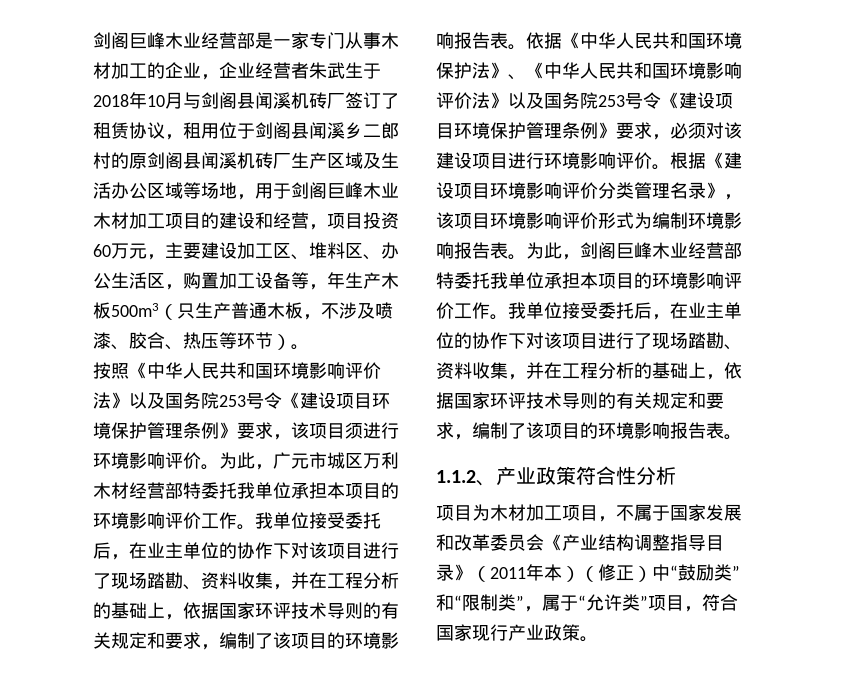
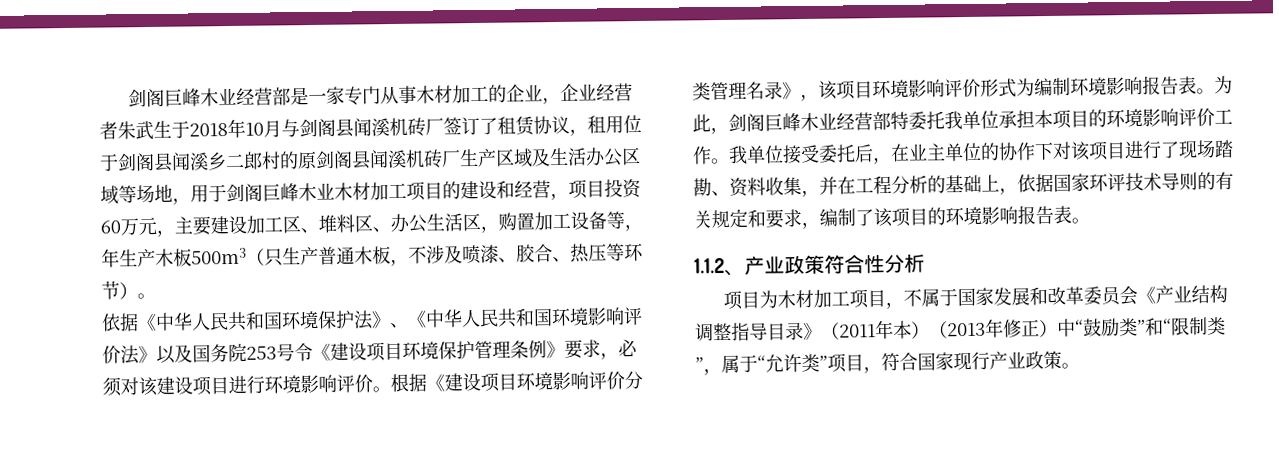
[93,362,381,379] [93,392,390,409] [93,422,399,440] [93,452,399,470] [93,482,399,499] [93,512,381,530] [93,542,399,560] [93,572,399,590] [93,602,399,620] [93,632,399,650] [436,32,526,50] 按照《中华人民共和国环境影响评价法》以及国务院253号令《建设项目环境保护管理条例》要求，该项目须进行环境影响评价。为此，广元市城区万利木材经营部特委托我单位承担本项目的环境影响评价工作。我单位接受委托后，在业主单位的协作下对该项目进行了现场踏勘、资料收集，并在工程分析的基础上，依据国家环评技术导则的有关规定和要求，编制了该项目的环境影响报告表。 -> (156, 296) none
(598, 574) none -> [947,318,1004,338] 2013年

